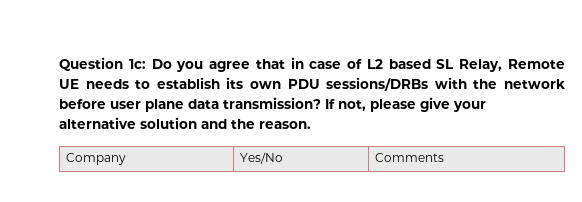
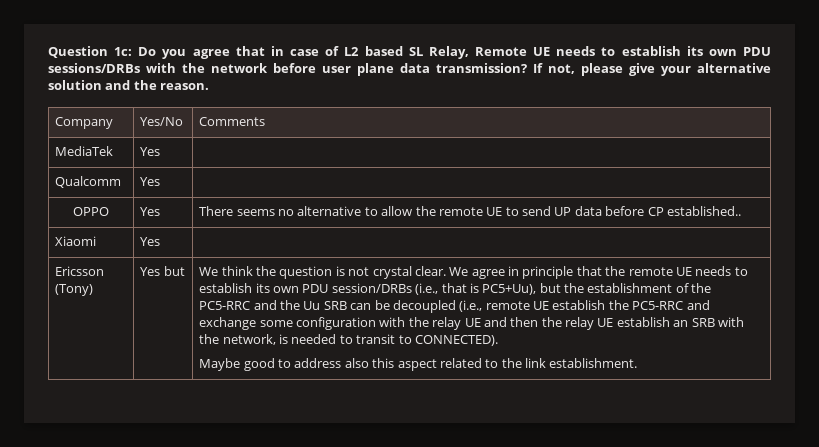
(444, 157) none -> [55,146,114,156] [140,147,161,156] [55,176,122,188] [140,177,161,186] [73,207,109,216] [140,207,161,216] [199,206,741,216] [55,236,97,246] [140,237,161,246] [55,266,105,276] [55,284,94,296] [140,266,185,276] [199,266,748,279] [199,283,712,295] [199,300,710,313] [199,317,744,330] [199,334,498,346] [199,358,638,371] // MediaTek | Yes | // Qualcomm | Yes | // OPPO | Yes | There seems no alternative to allow the remote UE to send UP data before CP established.. // Xiaomi | Yes | // Ericsson (Tony) | Yes but | We think the question is not crystal clear. We agree in principle that the remote UE needs to establish its own PDU session/DRBs (i.e., that is PC5+Uu), but the establishment of the PC5-RRC and the Uu SRB can be decoupled (i.e., remote UE establish the PC5-RRC and exchange some configuration with the relay UE and then the relay UE establish an SRB with the network, is needed to transit to CONNECTED). // Maybe good to address also this aspect related to the link establishment.

